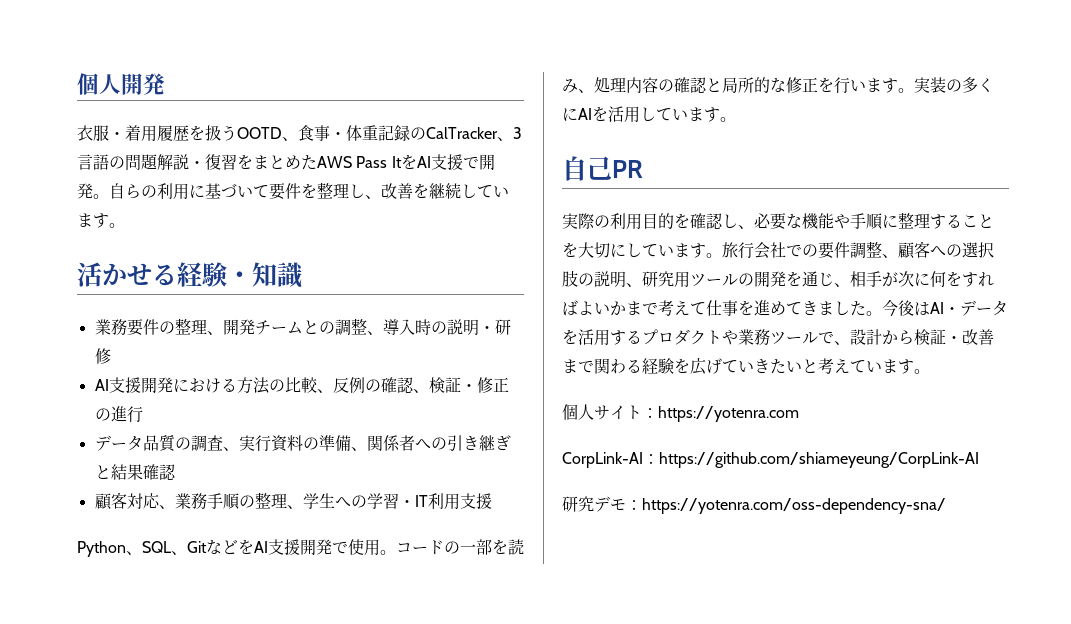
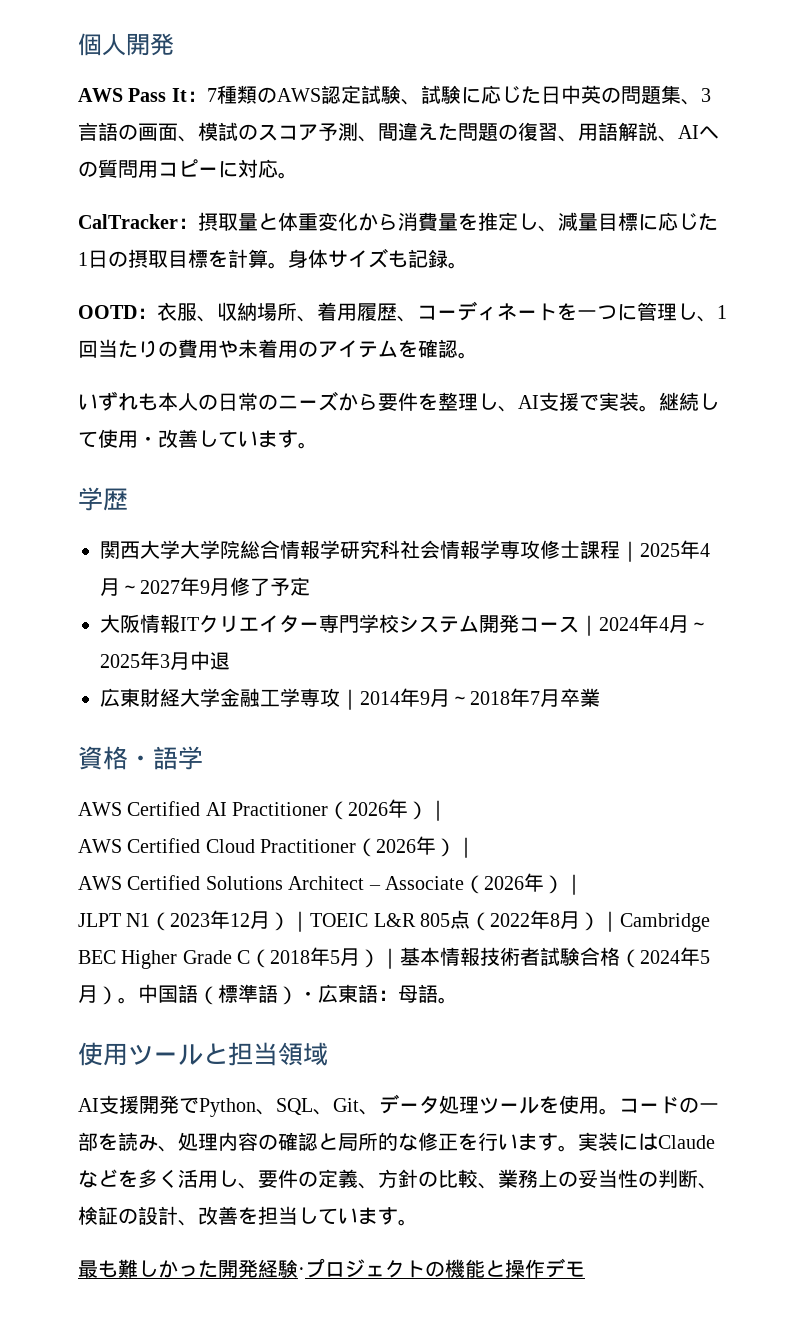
[77,125,522,142] [77,154,495,171] [77,182,509,200] [77,213,125,228] [77,262,304,288] [94,318,511,336] [94,348,111,364] [94,377,509,394] [94,406,143,423] [94,435,511,452] [94,464,176,480] [94,492,492,510] [77,539,348,557] 衣服・着用履歴を扱うOOTD、食事・体重記録のCalTracker、3言語の問題解説・復習をまとめたAWS Pass ItをAI支援で開発。自らの利用に基づいて要件を整理し、改善を継続しています。 // 活かせる経験・知識 // 業務要件の整理、開発チームとの調整、導入時の説明・研修 // AI支援開発における方法の比較、反例の確認、検証・修正の進行 // データ品質の調査、実行資料の準備、関係者への引き継ぎと結果確認 // 顧客対応、業務手順の整理、学生への学習・IT利用支援 // Python、SQL、GitなどをAI支援開発で -> [78,85,711,105] [78,122,719,142] [78,159,298,179] [78,212,718,232] [78,248,468,269] [78,301,727,322] [78,339,478,359] [78,391,719,412] [78,429,318,449] [78,487,128,511] [100,540,710,562] [100,577,310,596] [100,614,709,636] [100,651,230,670] [100,688,600,710] [78,746,203,770] [78,799,449,821] [78,836,477,858] [78,873,584,895] [78,910,711,932] [78,947,711,969] [78,984,458,1005] [78,1042,328,1066] [78,1094,559,1117] AWS Pass It：7種類のAWS認定試験、試験に応じた日中英の問題集、3言語の画面、模試のスコア予測、間違えた問題の復習、用語解説、AIへの質問用コピーに対応。 // CalTracker：摂取量と体重変化から消費量を推定し、減量目標に応じた1日の摂取目標を計算。身体サイズも記録。 // OOTD：衣服、収納場所、着用履歴、コーディネートを一つに管理し、1回当たりの費用や未着用のアイテムを確認。 // いずれも本人の日常のニーズから要件を整理し、AI支援で実装。継続して使用・改善しています。 // 学歴 // 関西大学大学院総合情報学研究科社会情報学専攻修士課程｜2025年4月～2027年9月修了予定 // 大阪情報ITクリエイター専門学校システム開発コース｜2024年4月～2025年3月中退 // 広東財経大学金融工学専攻｜2014年9月～2018年7月卒業 // 資格・語学 // AWS Certified AI Practitioner（2026年）｜ // AWS Certified Cloud Practitioner（2026年）｜ // AWS Certified Solutions Architect – Associate（2026年）｜ // JLPT N1（2023年12月）｜TOEIC L&R 805点（2022年8月）｜Cambridge BEC Higher Grade C（2018年5月）｜基本情報技術者試験合格（2024年5月）。中国語（標準語）・広東語：母語。 // 使用ツールと担当領域 // AI支援開発でPython、SQL、Git、データ処理ツールを
[946,77,994,93] [562,106,736,123] [562,156,643,181] [562,212,994,230] [562,241,994,259] [562,270,994,288] [562,299,1008,317] [562,329,994,346] [562,358,930,375] [562,404,799,422] [562,452,979,468] [562,496,946,514] の多くにAIを活用しています。 // 自己PR // 実際の利用目的を確認し、必要な機能や手順に整理することを大切にしています。旅行会社での要件調整、顧客への選択肢の説明、研究用ツールの開発を通じ、相手が次に何をすればよいかまで考えて仕事を進めてきました。今後はAI・データを活用するプロダクトや業務ツールで、設計から検証・改善まで関わる経験を広げていきたいと考えています。 // 個人サイト：https://yotenra.com // CorpLink-AI：https://github.com/shiameyeung/CorpLink-AI // 研究デモ：https://yotenra.com/oss-dependency-sna/ -> [618,1133,715,1151] [78,1169,718,1189] [78,1206,418,1226] [78,1258,585,1278] にはClaudeなどを多く活用し、要件の定義、方針の比較、業務上の妥当性の判断、検証の設計、改善を担当しています。 // 最も難しかった開発経験·プロジェクトの機能と操作デモ

